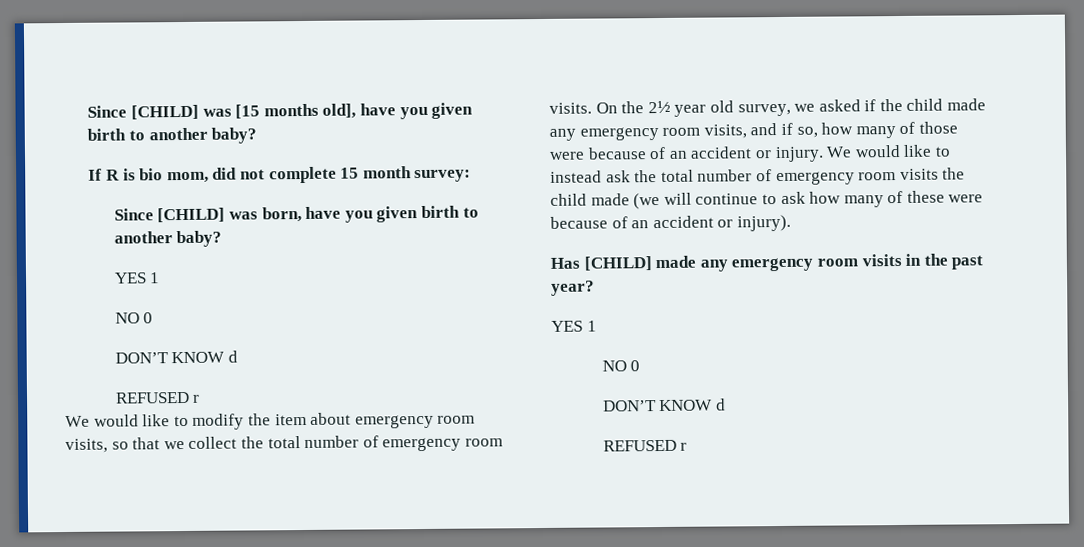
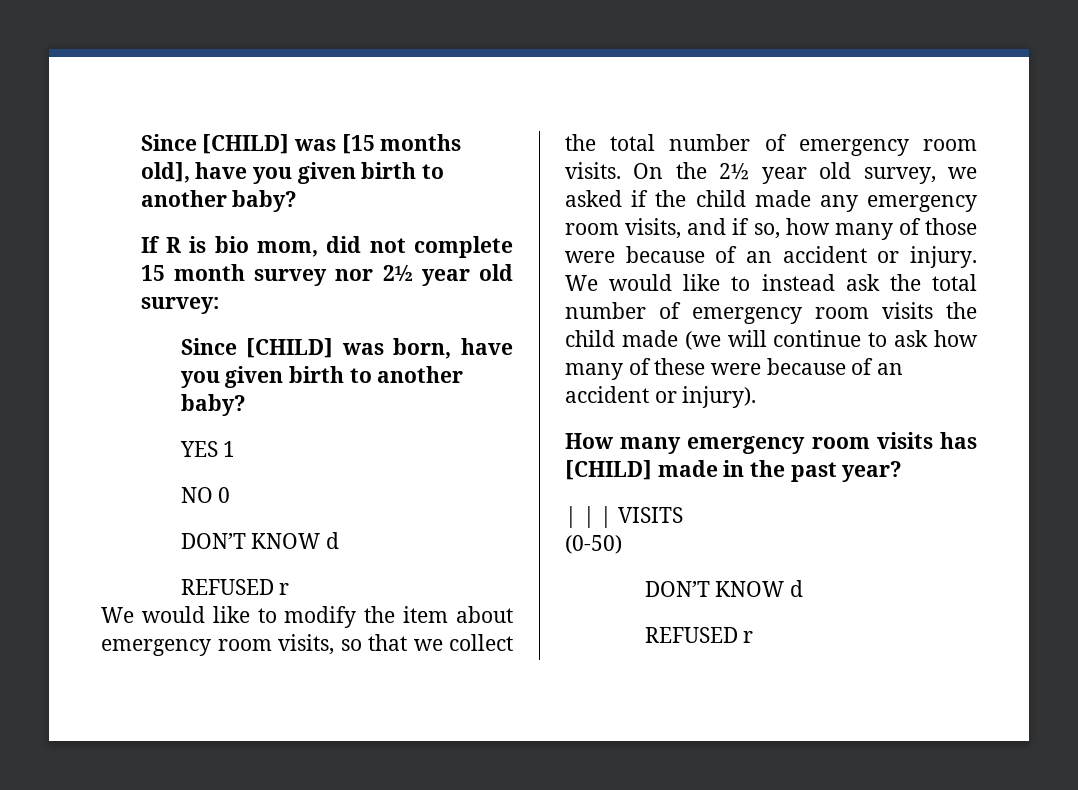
(412, 172) none -> [254,264,513,286] survey nor 2½ year old
[550,253,902,272] Has [CHILD] made any emergency room visits -> [565,432,977,454] [565,460,718,480] How many emergency room visits has [CHILD] made
[551,320,597,332] [601,360,641,372] YES 1 // NO 0 -> [565,506,684,528] [565,535,622,554] | | | VISITS // (0-50)

